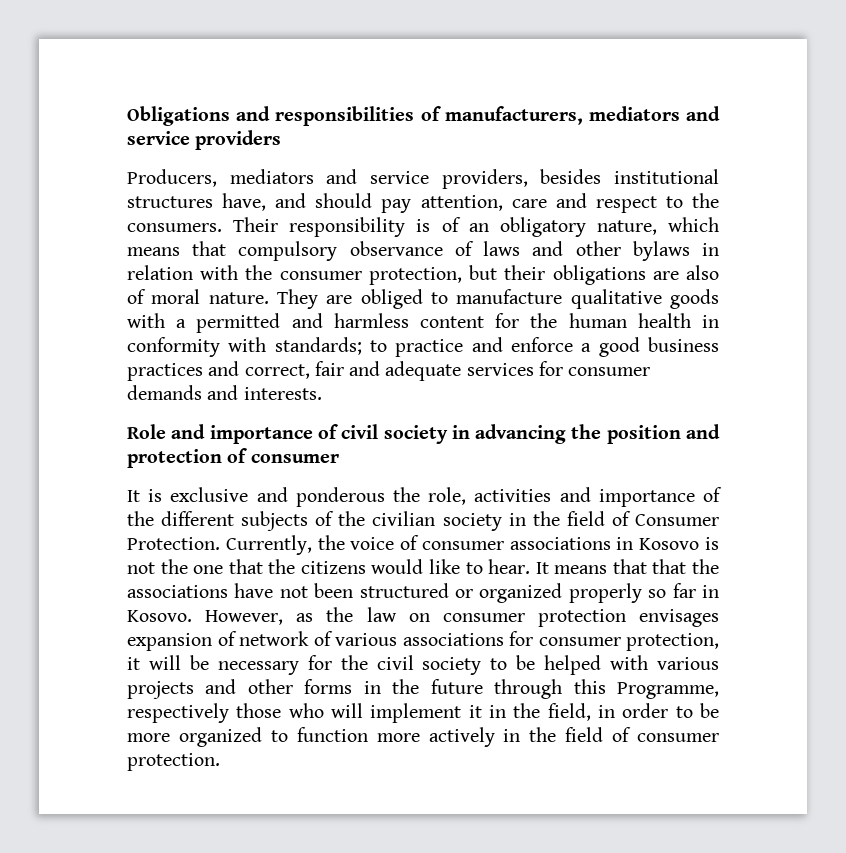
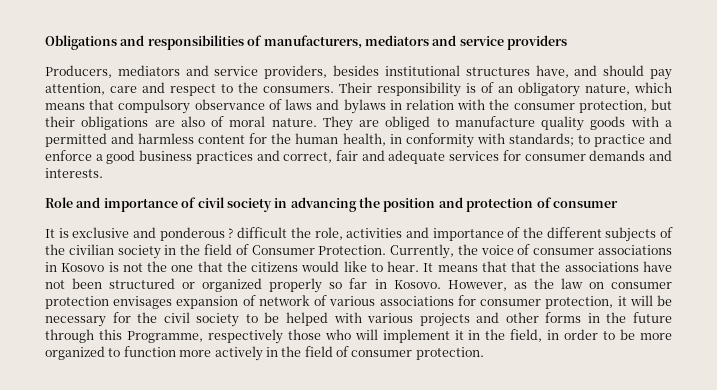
[575,241,621,256] other -> (340, 104) none
[570,289,662,309] qualitative -> [541,116,585,131] quality
[637,313,691,328] health -> [342,133,386,146] health,
(385, 497) none -> [228,227,288,238] ? difficult

